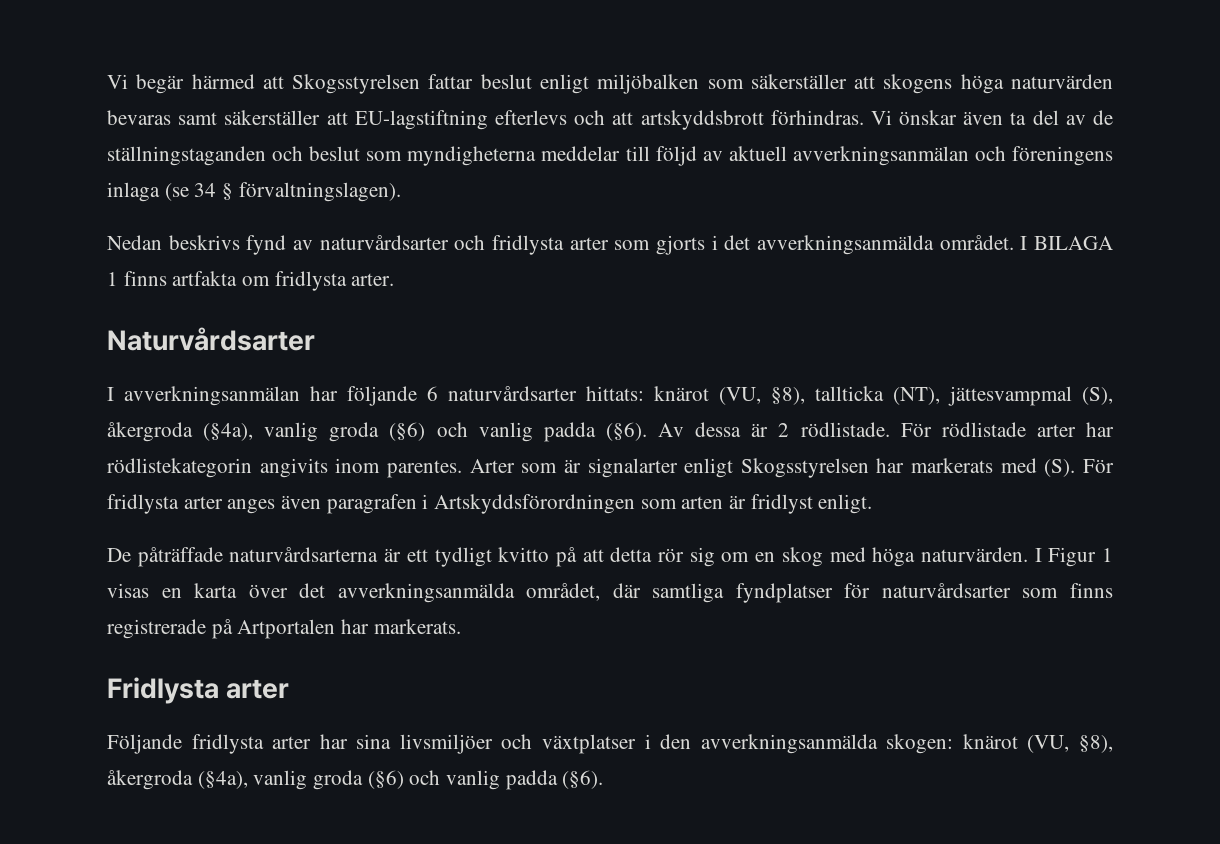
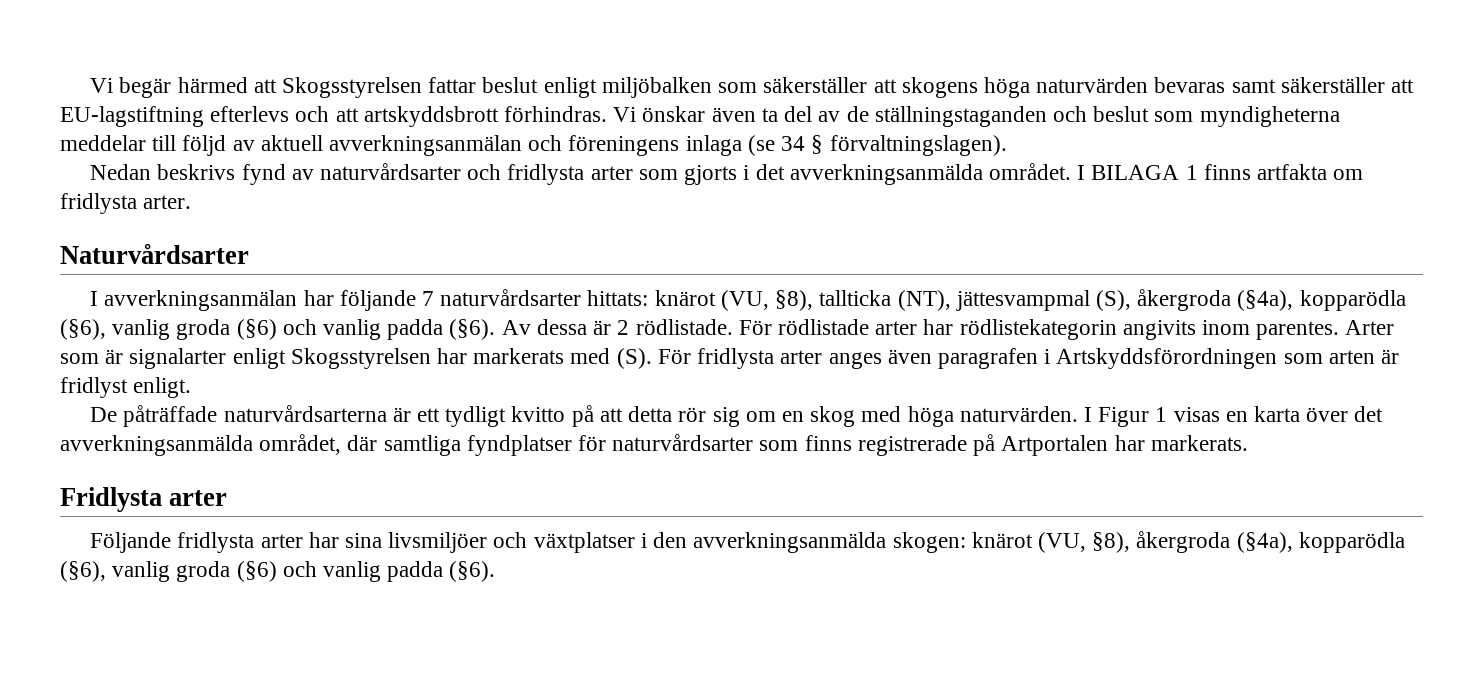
[427,386,438,401] 6 -> [422,291,435,306] 7
(254, 432) none -> [1299,290,1406,311] [60,319,106,340] kopparödla (§6),
(248, 780) none -> [1298,532,1405,553] [60,561,106,582] kopparödla (§6),

